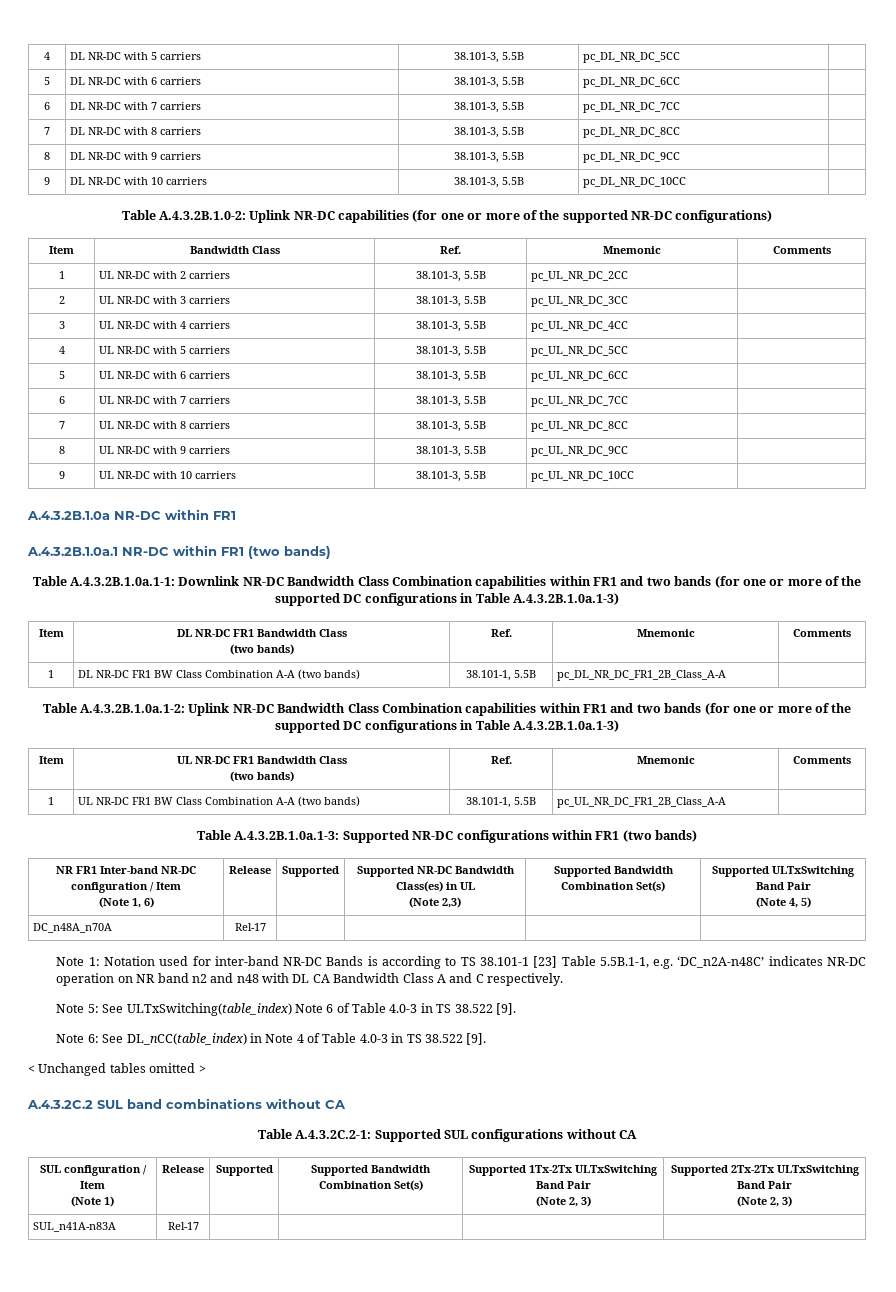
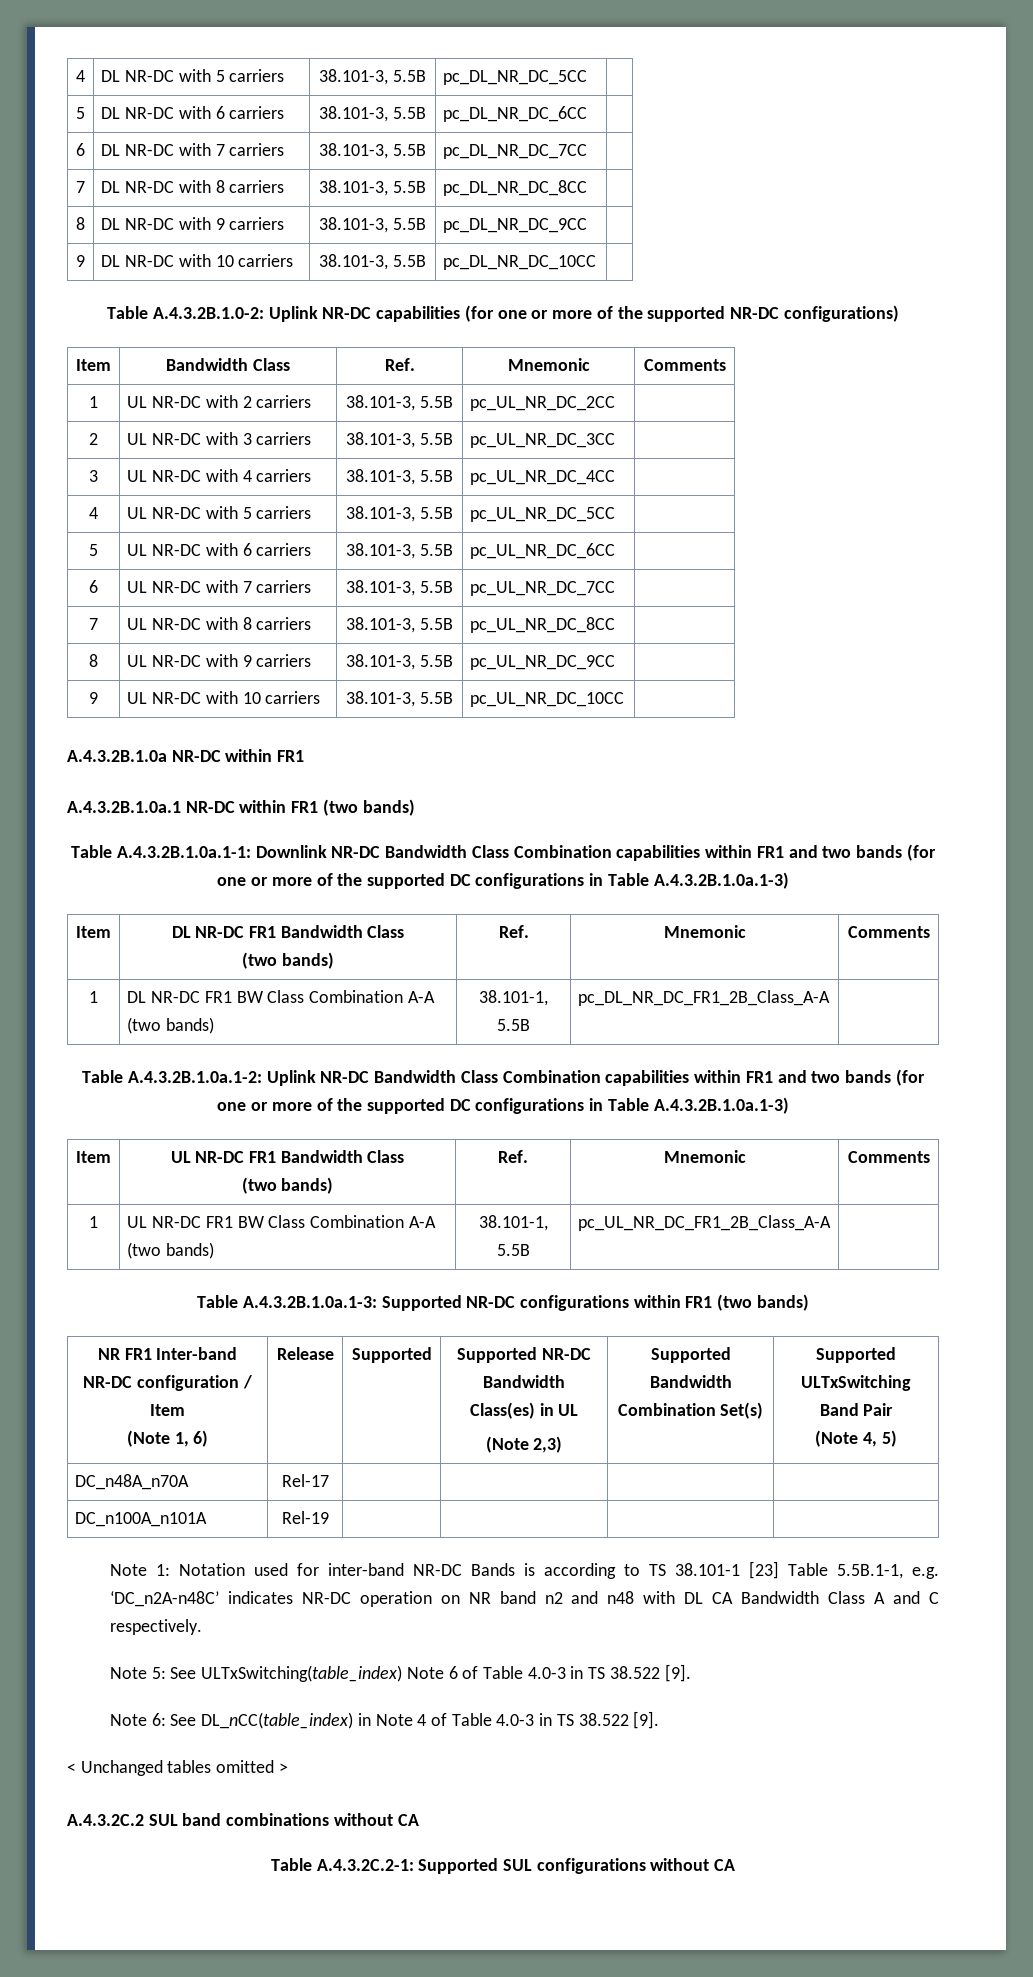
(266, 927) none -> [75,1512,208,1527] [281,1511,329,1524] // DC_n100A_n101A | Rel-19 | | | |
[39,1165,147,1176] [80,1181,105,1189] [71,1196,114,1207] [162,1165,205,1173] [215,1165,273,1176] [311,1165,431,1176] [318,1180,423,1191] [469,1165,658,1176] [535,1181,591,1189] [535,1196,591,1207] [670,1165,860,1176] [737,1181,792,1189] [737,1196,792,1207] [33,1222,117,1232] [167,1222,199,1230] // SUL configuration / Item // (Note 1) | Release | Supported | Supported Bandwidth Combination Set(s) | Supported 1Tx-2Tx ULTxSwitching Band Pair // (Note 2, 3) | Supported 2Tx-2Tx ULTxSwitching Band Pair // (Note 2, 3) // SUL_n41A-n83A | Rel-17 | | | | -> (736, 1865) none

